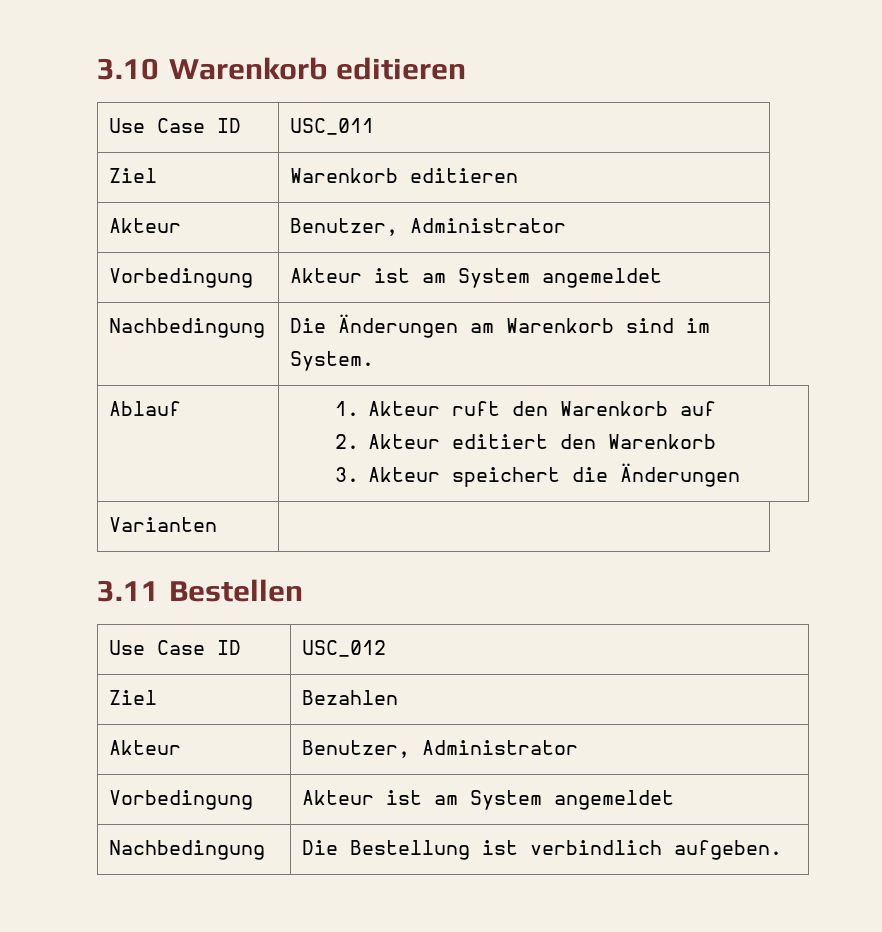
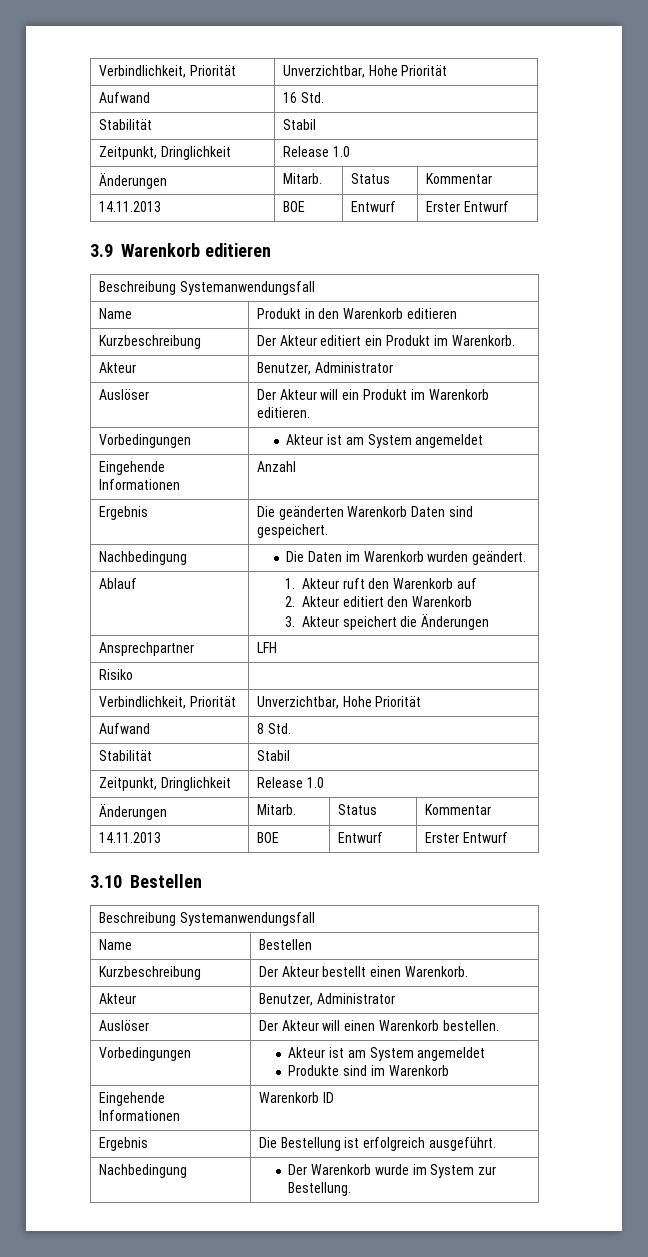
[97,57,466,80] [109,118,242,133] [290,118,375,135] [109,168,158,183] [290,168,519,183] [109,218,182,233] [290,218,567,236] [109,268,254,288] [290,268,663,288] [109,318,266,338] [290,314,711,338] [290,351,375,371] 3.10 Warenkorb editieren // Use Case ID | USC_011 // Ziel | Warenkorb editieren // Akteur | Benutzer, Administrator // Vorbedingung | Akteur ist am System angemeldet // Nachbedingung | Die Änderungen am Warenkorb sind im System. -> [98,65,236,78] [282,65,448,78] [98,92,150,103] [282,92,324,103] [98,119,152,130] [282,119,316,130] [98,146,231,160] [282,146,350,157] [98,172,167,189] [282,173,322,184] [350,173,390,184] [425,173,492,184] [98,201,161,212] [282,201,305,212] [350,201,396,212] [425,201,509,212] [90,243,271,257] [98,281,315,295] [98,308,132,319] [256,308,458,319] [98,335,201,349] [256,335,515,346] [98,362,136,373] [256,362,393,375] [98,389,149,400] [256,389,489,400] [256,407,310,418] [98,434,191,448] [286,434,484,448] [98,461,165,475] [98,479,180,490] [256,461,296,472] [98,506,148,520] [256,506,474,520] [256,524,328,538] [98,551,187,565] [286,551,527,565] Verbindlichkeit, Priorität | Unverzichtbar, Hohe Priorität // Aufwand | 16 Std. // Stabilität | Stabil // Zeitpunkt, Dringlichkeit | Release 1.0 // Änderungen | Mitarb. | Status | Kommentar // 14.11.2013 | BOE | Entwurf | Erster Entwurf // 3.9 Warenkorb editieren // Beschreibung Systemanwendungsfall // Name | Produkt in den Warenkorb editieren // Kurzbeschreibung | Der Akteur editiert ein Produkt im Warenkorb. // Akteur | Benutzer, Administrator // Auslöser | Der Akteur will ein Produkt im Warenkorb editieren. // Vorbedingungen | Akteur ist am System angemeldet // Eingehende Informationen | Anzahl // Ergebnis | Die geänderten Warenkorb Daten sind gespeichert. // Nachbedingung | Die Daten im Warenkorb wurden geändert.
[109,517,218,532] [97,579,303,602] [109,640,242,655] [302,640,387,657] [109,690,158,705] [302,690,399,705] [109,740,182,755] [302,740,579,758] [109,790,254,810] [302,790,675,810] [109,840,266,860] [302,840,783,860] Varianten | // 3.11 Bestellen // Use Case ID | USC_012 // Ziel | Bezahlen // Akteur | Benutzer, Administrator // Vorbedingung | Akteur ist am System angemeldet // Nachbedingung | Die Bestellung ist verbindlich aufgeben. -> [98,642,194,656] [256,642,277,653] [98,669,133,680] [98,696,236,709] [256,696,422,709] [98,723,150,734] [256,723,291,734] [98,750,152,761] [256,750,290,761] [98,777,231,791] [256,777,324,788] [98,803,167,820] [256,804,296,815] [337,804,377,815] [424,804,491,815] [98,832,161,843] [256,832,279,843] [337,832,383,843] [424,832,508,843] [90,874,202,888] [98,912,315,926] [98,939,132,950] [258,939,312,950] [98,966,201,980] [258,966,469,977] [98,993,136,1004] [258,993,395,1006] [98,1020,149,1031] [258,1020,499,1031] [98,1047,191,1061] [288,1047,486,1061] [288,1065,449,1076] [98,1092,165,1106] [98,1110,180,1121] [258,1092,334,1103] [98,1137,148,1151] [258,1137,497,1151] [98,1164,187,1178] [288,1164,497,1178] [288,1182,352,1196] Ansprechpartner | LFH // Risiko | // Verbindlichkeit, Priorität | Unverzichtbar, Hohe Priorität // Aufwand | 8 Std. // Stabilität | Stabil // Zeitpunkt, Dringlichkeit | Release 1.0 // Änderungen | Mitarb. | Status | Kommentar // 14.11.2013 | BOE | Entwurf | Erster Entwurf // 3.10 Bestellen // Beschreibung Systemanwendungsfall // Name | Bestellen // Kurzbeschreibung | Der Akteur bestellt einen Warenkorb. // Akteur | Benutzer, Administrator // Auslöser | Der Akteur will einen Warenkorb bestellen. // Vorbedingungen | Akteur ist am System angemeldet // Produkte sind im Warenkorb // Eingehende Informationen | Warenkorb ID // Ergebnis | Die Bestellung ist erfolgreich ausgeführt. // Nachbedingung | Der Warenkorb wurde im System zur Bestellung.

